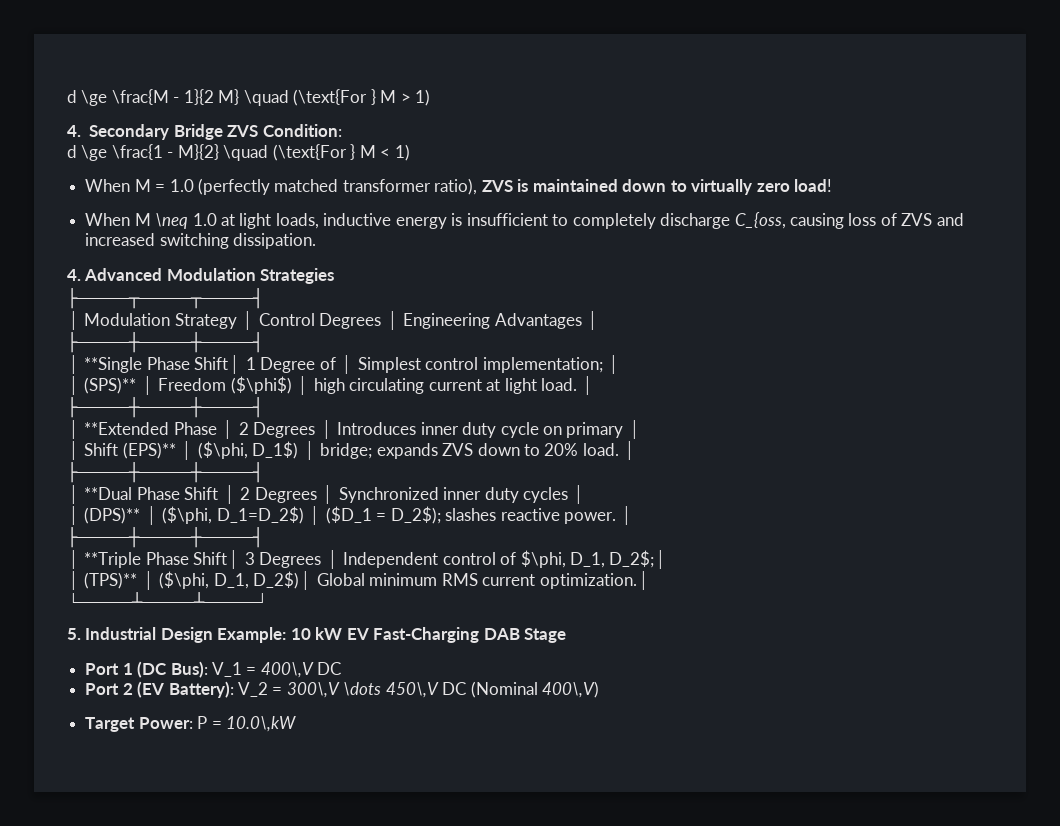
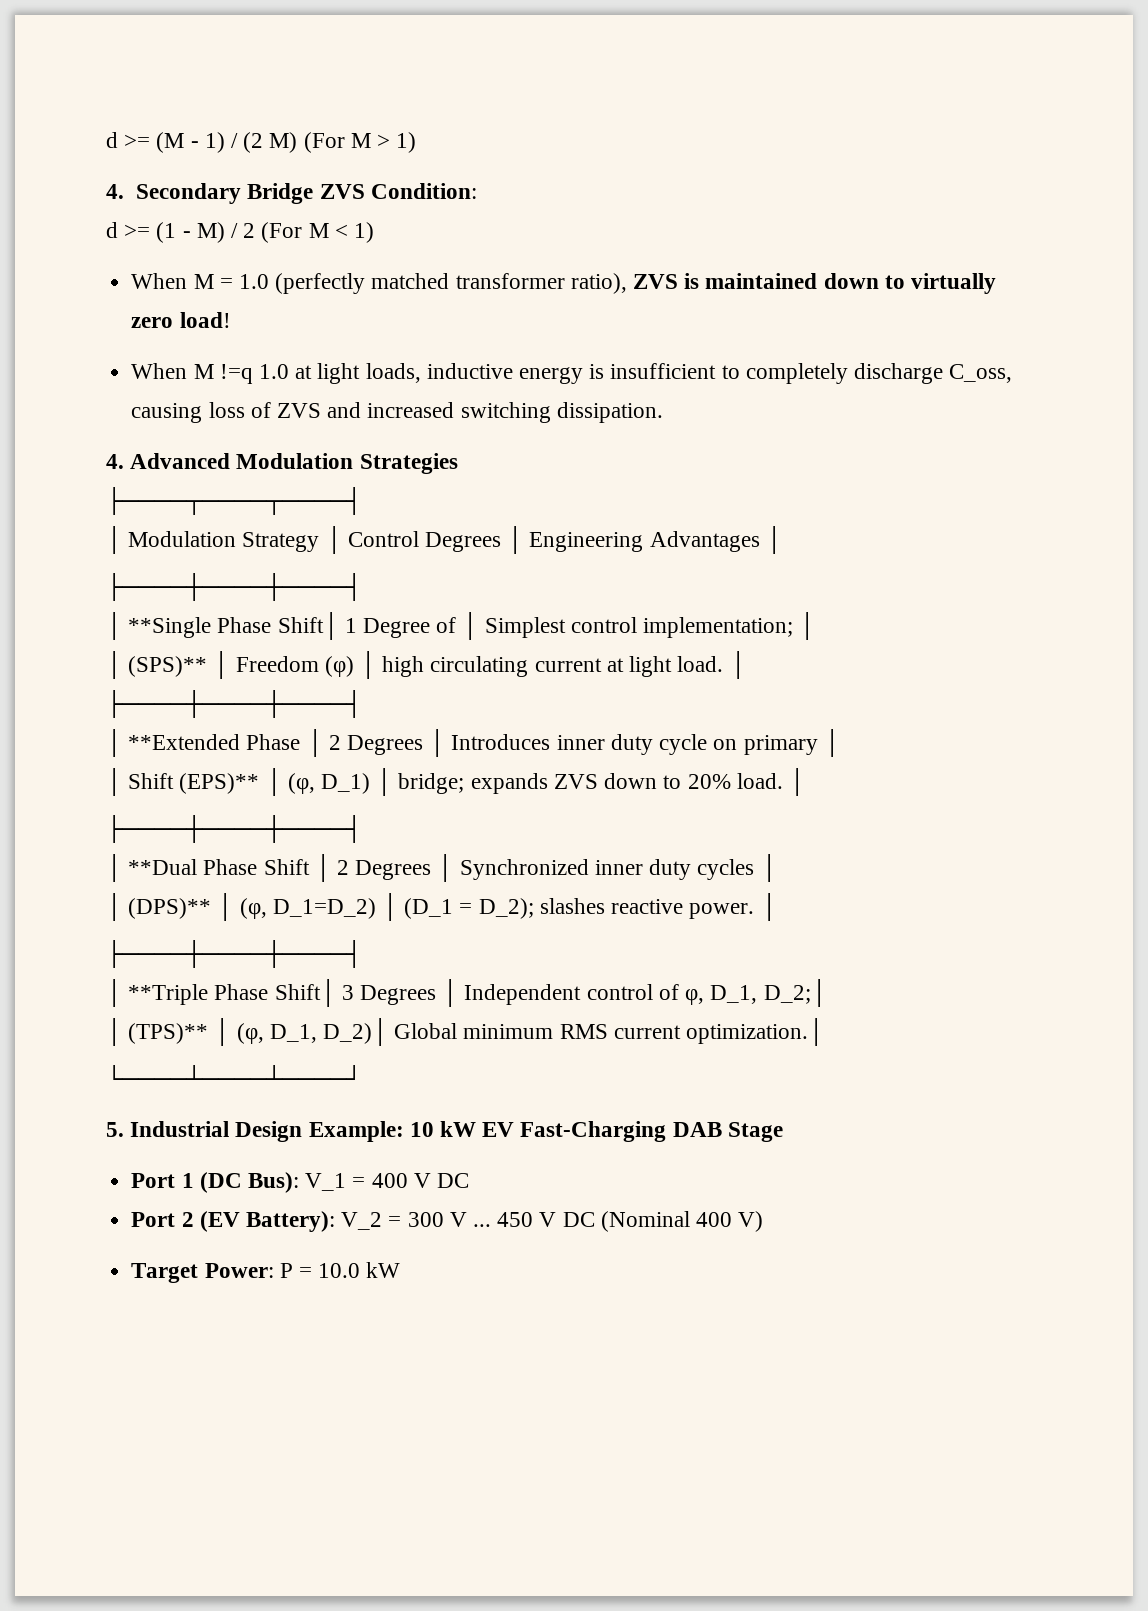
[67,89,376,106] d \ge \frac{M - 1}{2 M} \quad (\text{For } -> [106,132,345,153] d >= (M - 1) / (2 M) (For
[81,144,356,161] \ge \frac{1 - M}{2} \quad (\text{For } -> [124,222,303,243] >= (1 - M) / 2 (For
[155,213,189,229] \neq -> [219,364,253,384] !=q
[734,212,786,229] C_{oss, -> [949,364,1013,383] C_oss,
[230,376,292,394] ($\phi$) -> [324,656,354,677] (φ)
[197,441,299,459] ($\phi, D_1$) -> [287,773,371,794] (φ, D_1)
[162,506,441,525] ($\phi, D_1=D_2$) │ ($D_1 = D_2$); -> [239,893,534,921] (φ, D_1=D_2) │ (D_1 = D_2);
[520,550,668,569] $\phi, D_1, D_2$;│ -> [685,979,827,1007] φ, D_1, D_2;│
[159,571,313,590] ($\phi, D_1, D_2$)│ -> [236,1018,389,1046] (φ, D_1, D_2)│
[260,662,314,678] 400\,V -> [371,1173,431,1188] 400 V
[286,681,600,698] 300\,V \dots 450\,V DC (Nominal 400\,V) -> [407,1211,764,1232] 300 V ... 450 V DC (Nominal 400 V)
[225,716,296,732] 10.0\,kW -> [318,1262,401,1278] 10.0 kW

